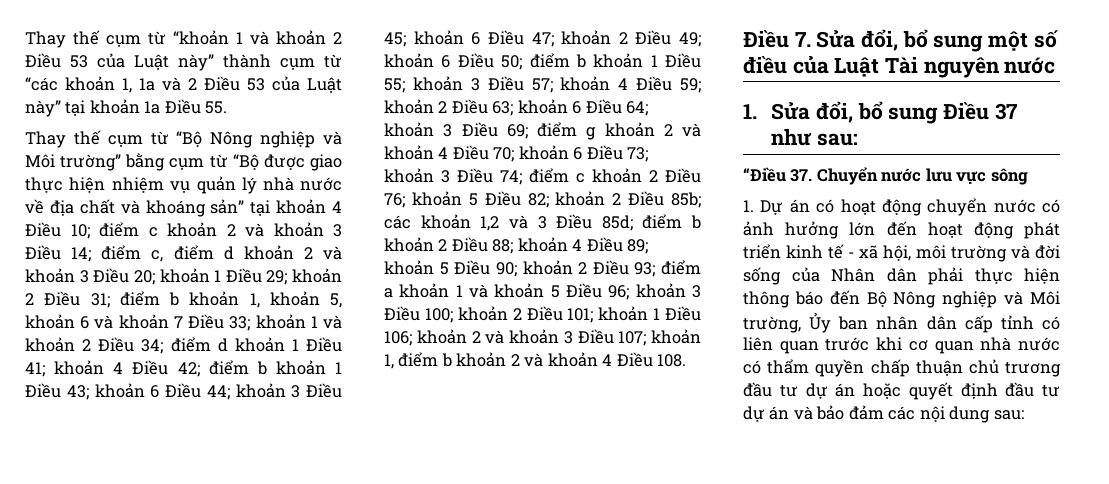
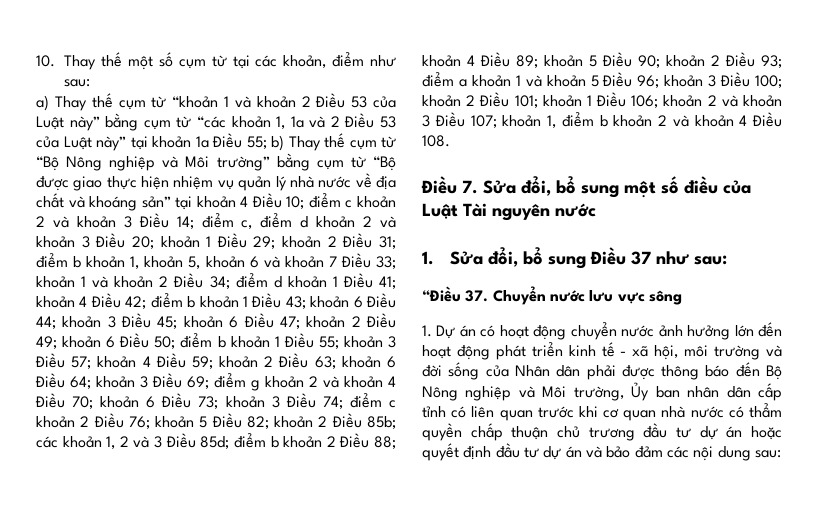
(25, 39) none -> [36,52,397,70] [64,79,91,87] [36,95,49,111] 10. Thay thế một số cụm từ tại các khoản, điểm như sau: // a)
[223,54,271,68] thành -> [105,113,139,131] bằng
[205,101,228,114] 55. // -> [246,135,284,151] 55; b)
[480,216,500,231] 1,2 -> [106,436,129,449] 1, 2
[1042,199,1060,213] có -> (655, 331) none
[974,268,1060,284] thực hiện -> [621,365,655,380] được

